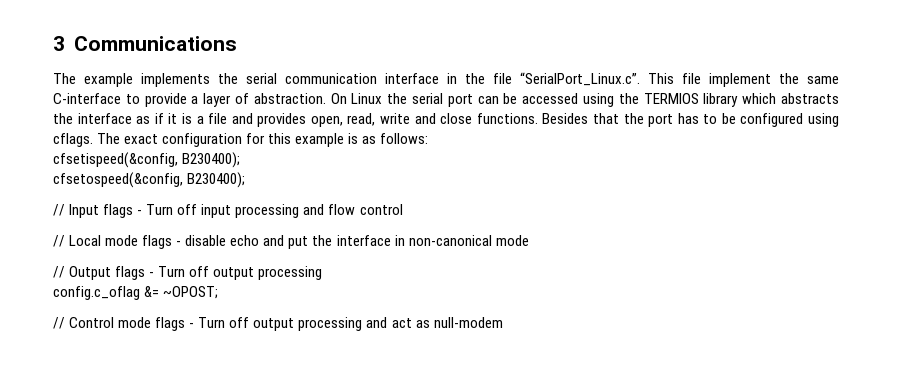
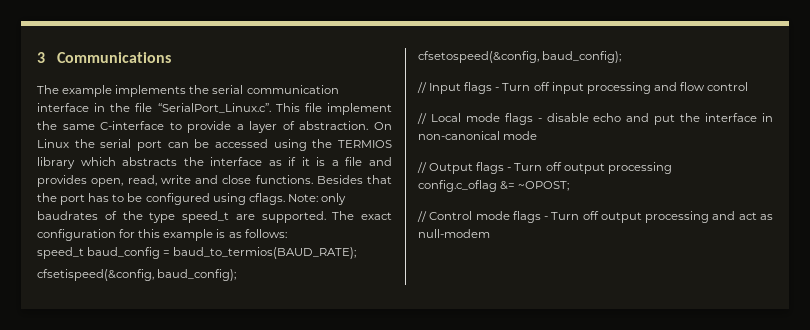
(93, 140) none -> [287,193,346,205] [37,211,326,223] Note: only baudrates of the type speed_t are supported.
(429, 138) none -> [37,247,357,259] // speed_t baud_config = baud_to_termios(BAUD_RATE);
[182,152,241,168] B230400); -> [157,269,237,281] baud_config);
[187,172,246,188] B230400); -> [542,51,622,63] baud_config);

